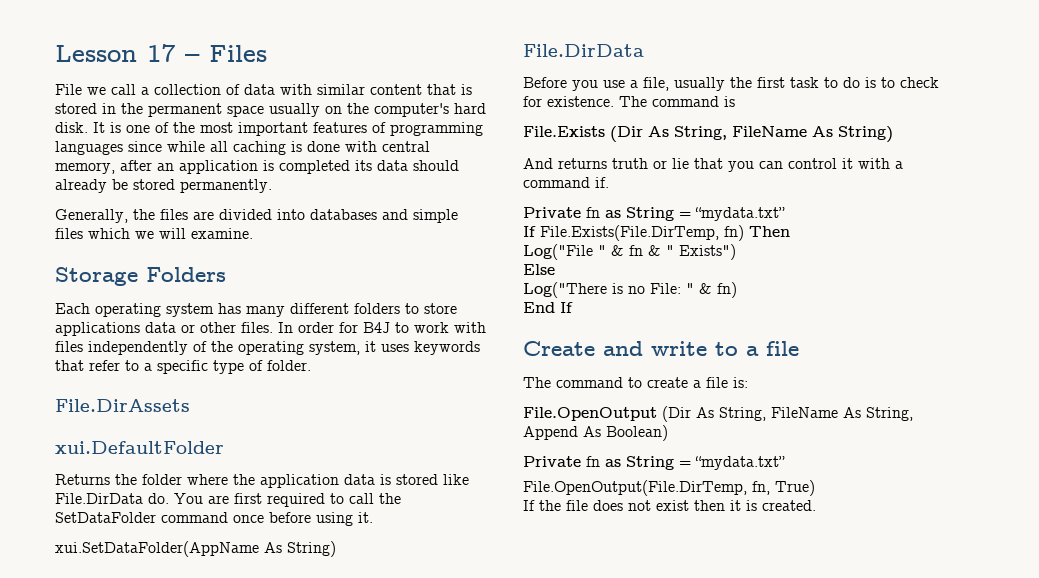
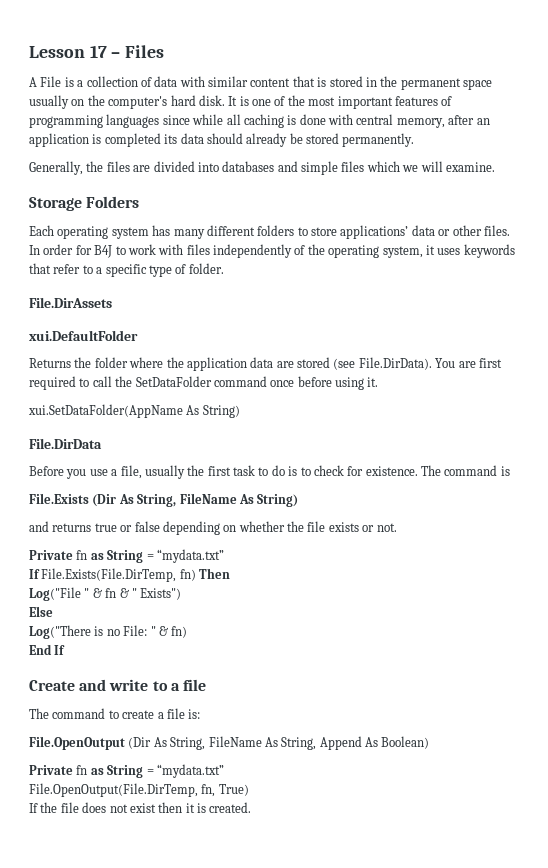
[55,84,136,95] File we call -> [29,76,74,87] A File is
[55,322,140,336] applications -> [340,225,409,239] applications’
[380,474,469,485] [55,493,169,504] is stored like File.DirData do. -> [276,357,432,370] are stored (see File.DirData).
[523,158,903,172] [523,177,609,188] And returns truth or lie that you can control it with a command if. -> [29,521,397,535] and returns true or false depending on whether the file exists or not.

